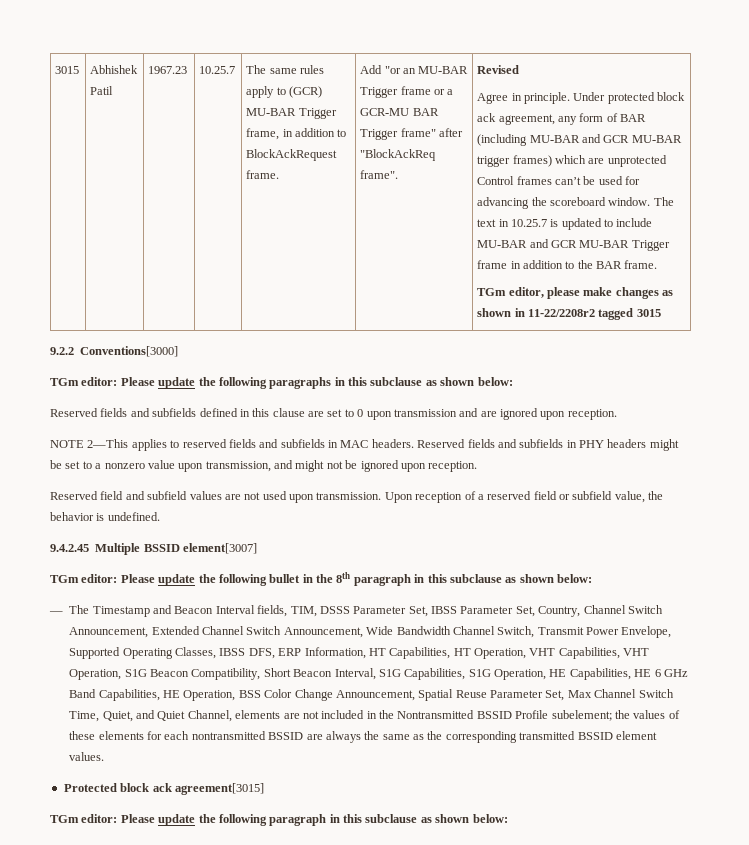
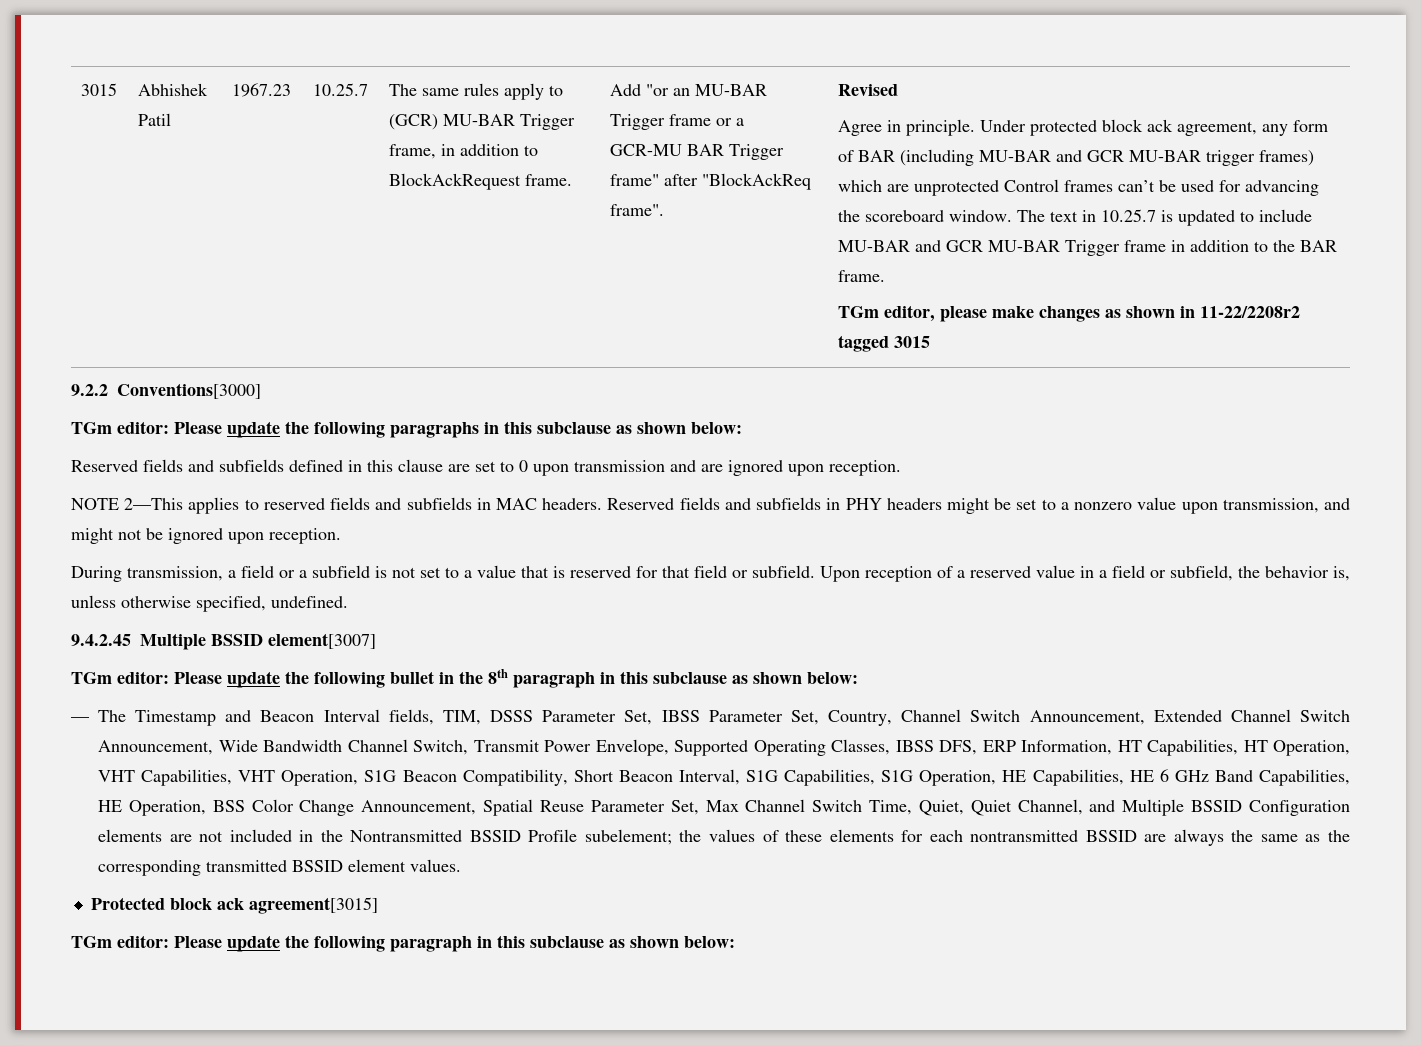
[50,491,382,503] Reserved field and subfield values are not used upon transmission. -> [71,565,815,582] During transmission, a field or a subfield is not set to a value that is reserved for that field or subfield.
[533,491,664,503] [50,512,105,521] field or subfield value, the behavior is -> [1036,565,1350,581] [71,595,266,612] value in a field or subfield, the behavior is, unless otherwise specified,
[136,710,155,719] and -> (964, 808) none
(232, 716) none -> [1089,799,1350,816] and Multiple BSSID Configuration

